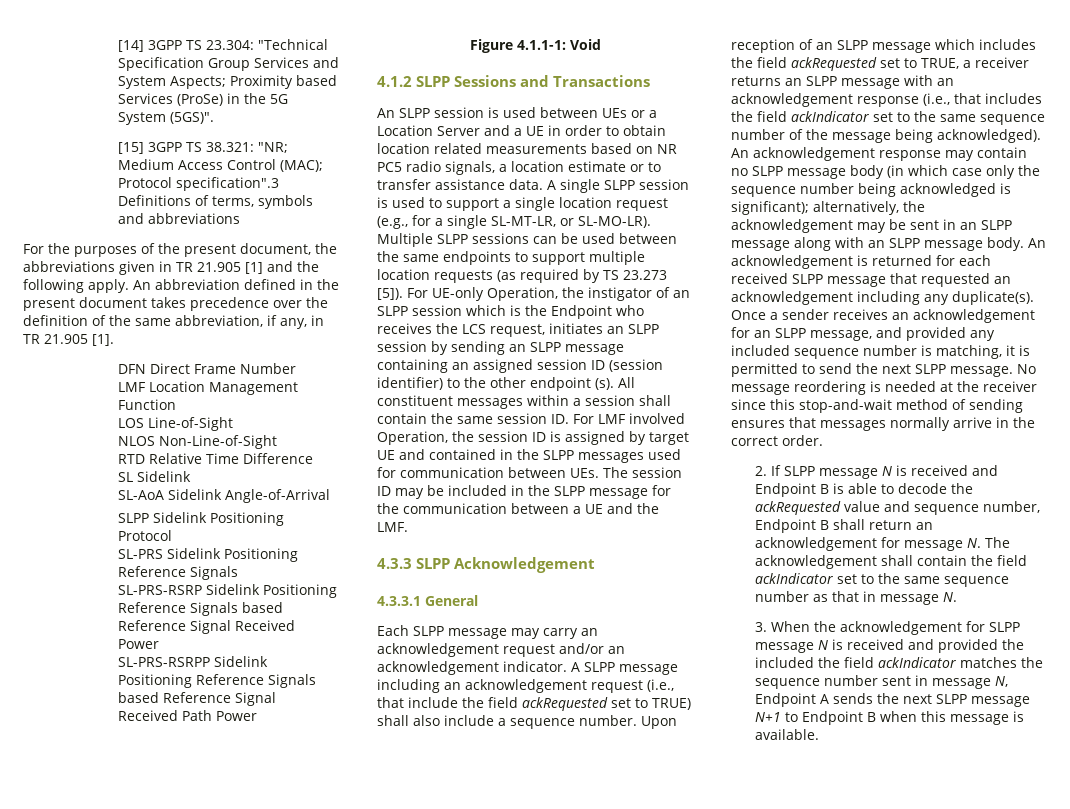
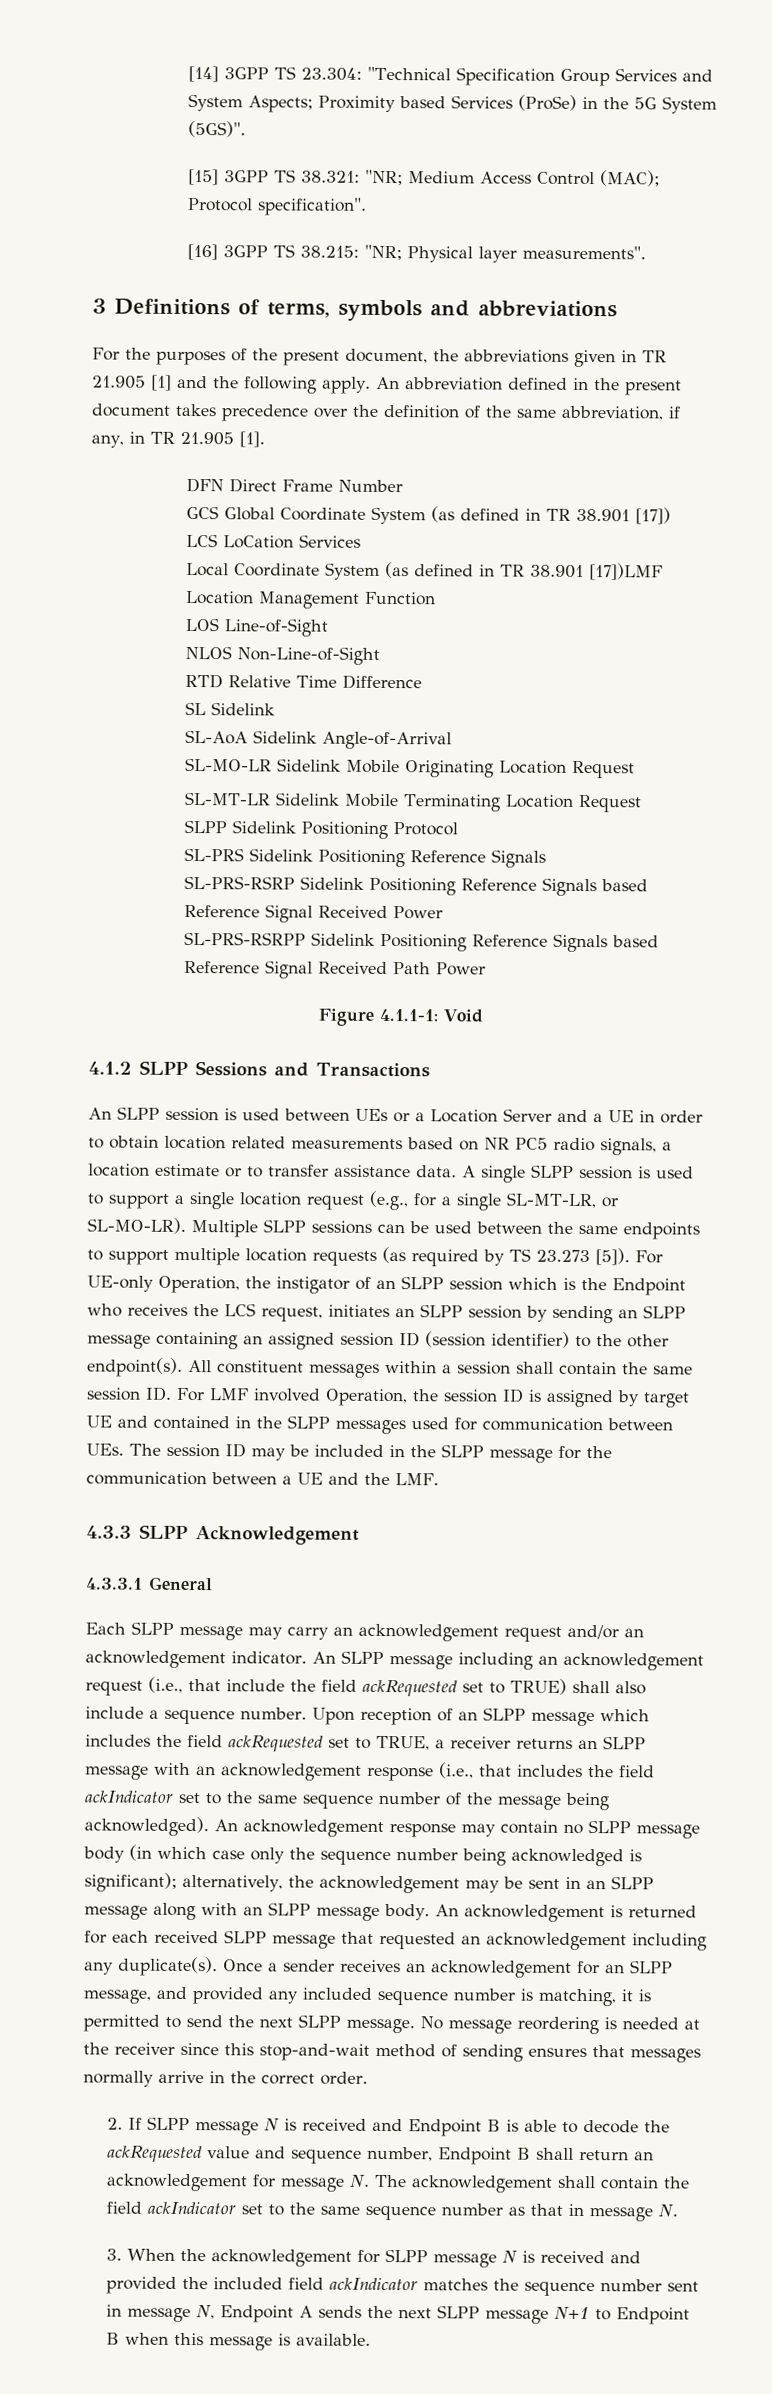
[175,177,279,191] specification".3 -> [256,197,367,216] [186,243,646,263] [92,298,106,314] specification". // [16] 3GPP TS 38.215: "NR; Physical layer measurements". // 3
[117,382,145,392] LMF -> [185,505,671,525] [185,533,361,549] [185,561,663,581] GCS Global Coordinate System (as defined in TR 38.901 [17]) // LCS LoCation Services // Local Coordinate System (as defined in TR 38.901 [17])LMF
(330, 496) none -> [184,757,635,779] [183,791,642,813] // SL-MO-LR Sidelink Mobile Originating Location Request // SL-MT-LR Sidelink Mobile Terminating Location Request
[530,377,614,391] endpoint (s). -> [87,1357,183,1377] endpoint(s).
[571,662,580,672] A -> [311,1651,336,1664] An
[818,657,841,668] the -> (283, 2283) none

